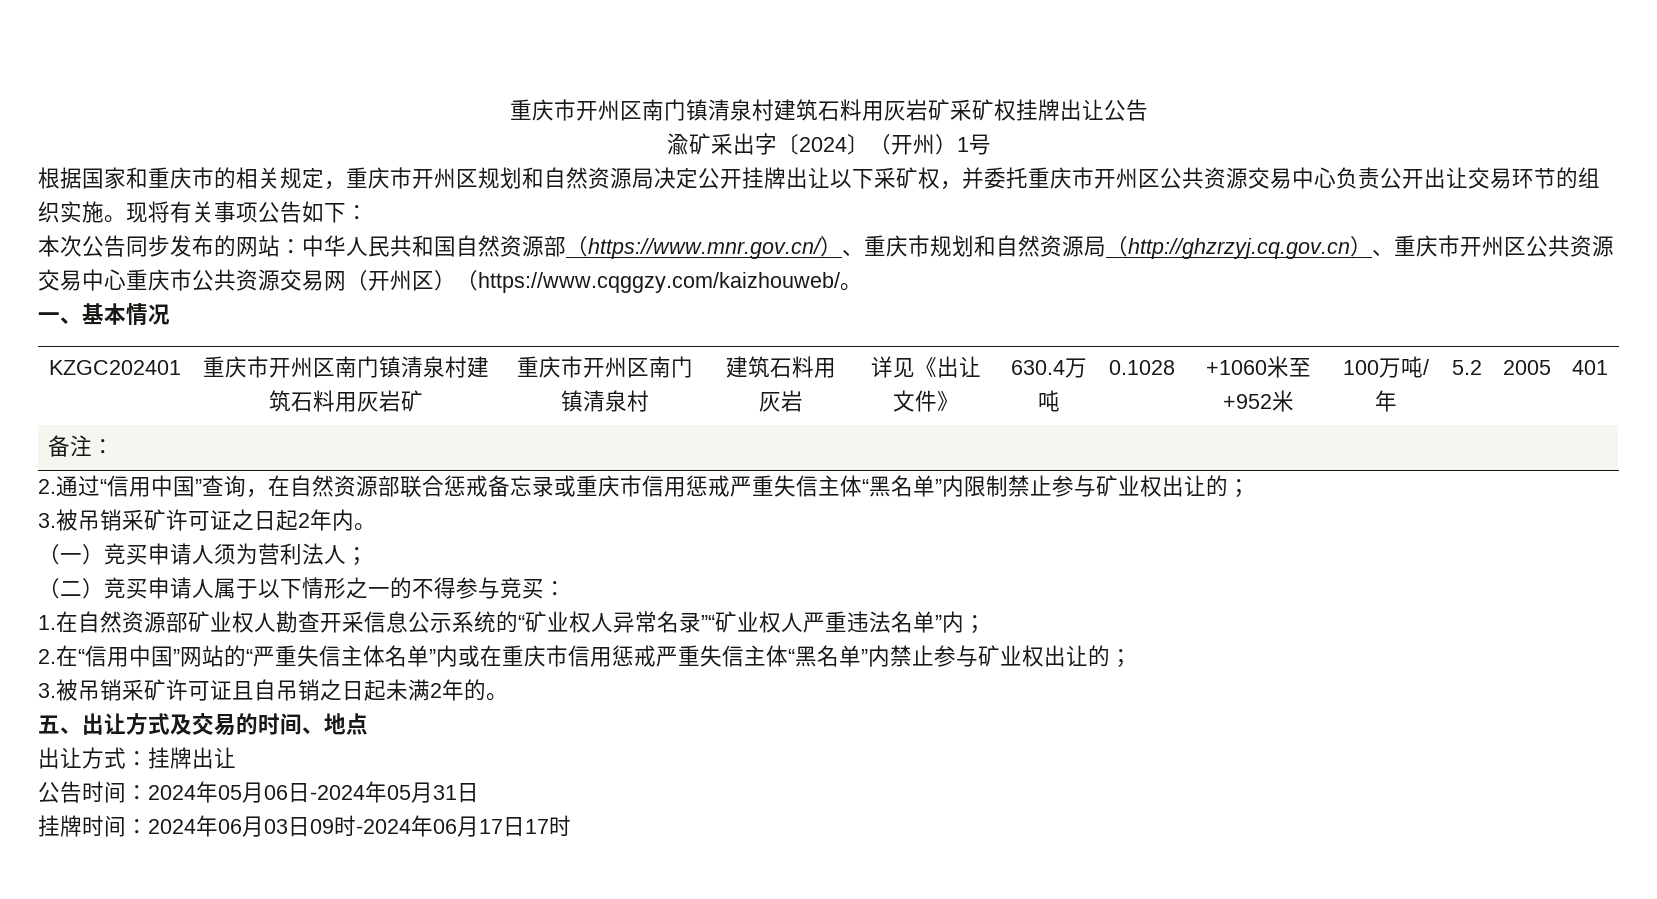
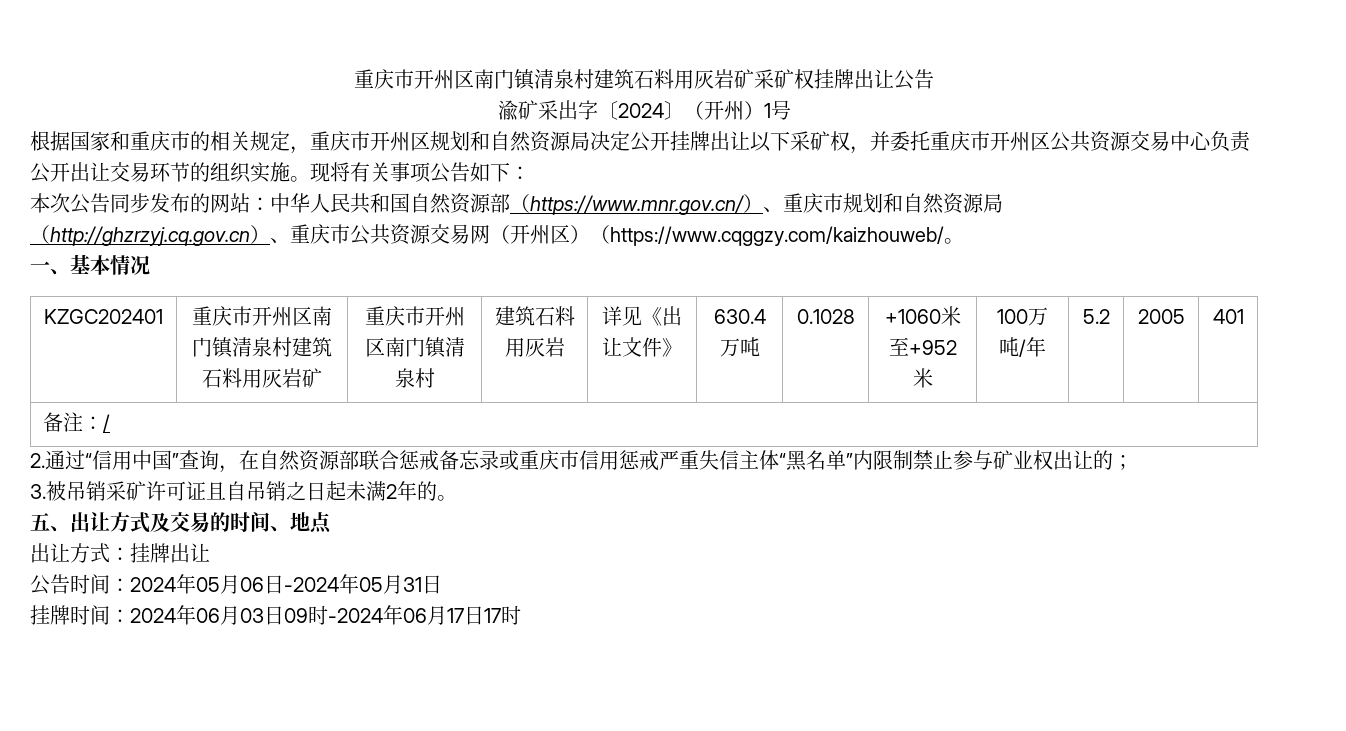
[1460,235,1614,257] [38,269,192,291] 开州区公共资源交易中心重庆市 -> (350, 234) none
(114, 446) none -> [103,414,111,432] /
[38,509,376,531] [38,543,368,566] [38,577,566,599] [38,611,986,634] [38,645,1132,668] // 3.被吊销采矿许可证之日起2年内。 // （一）竞买申请人须为营利法人； // （二）竞买申请人属于以下情形之一的不得参与竞买： // 1.在自然资源部矿业权人勘查开采信息公示系统的“矿业权人异常名录”“矿业权人严重违法名单”内； // 2.在“信用中国”网站的“严重失信主体名单”内或在重庆市信用惩戒严重失信主体“黑名单”内禁止参与矿业权出让的； -> (1133, 462) none

